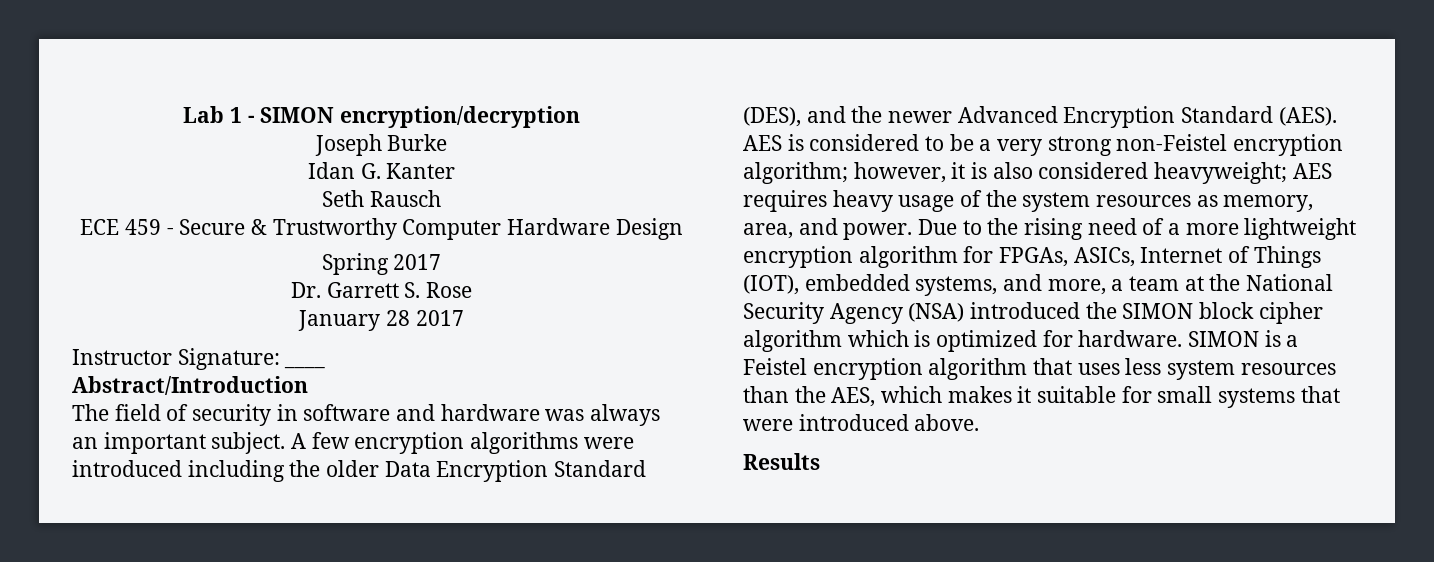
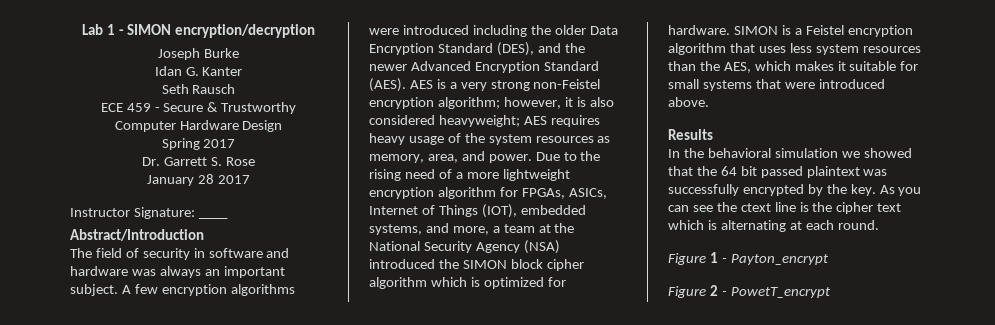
[809,134,974,151] considered to be -> (446, 84) none
(820, 461) none -> [668,148,912,158] [668,166,888,178] [668,184,922,196] [668,202,902,214] [668,220,879,232] [668,252,829,265] [668,285,831,298] // In the behavioral simulation we showed that the 64 bit passed plaintext was successfully encrypted by the key. As you can see the ctext line is the cipher text which is alternating at each round. // Figure 1 - Payton_encrypt // Figure 2 - PowetT_encrypt

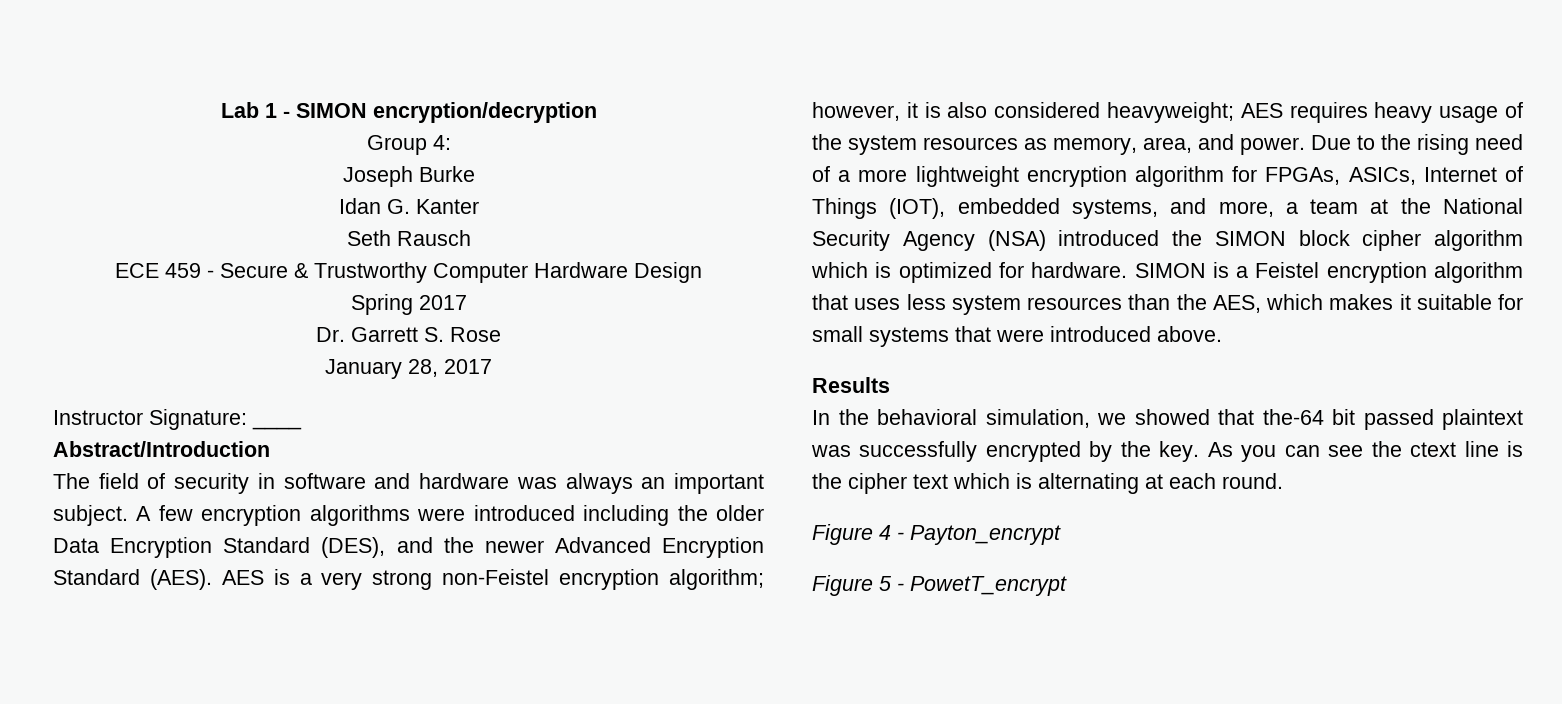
(316, 31) none -> [366,135,451,155] // Group 4:
[198,174,214,184] 28 -> [408,359,438,377] 28,
[774,148,838,158] simulation -> [985,409,1090,428] simulation,
[696,166,737,176] the 64 -> [1262,409,1324,425] the-64
[709,252,718,263] 1 -> [879,525,891,540] 4
[709,285,718,296] 2 -> [879,576,892,591] 5

